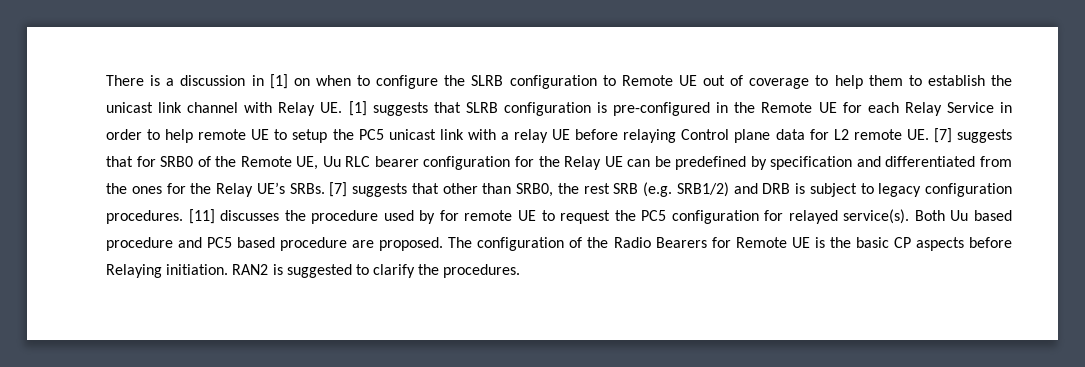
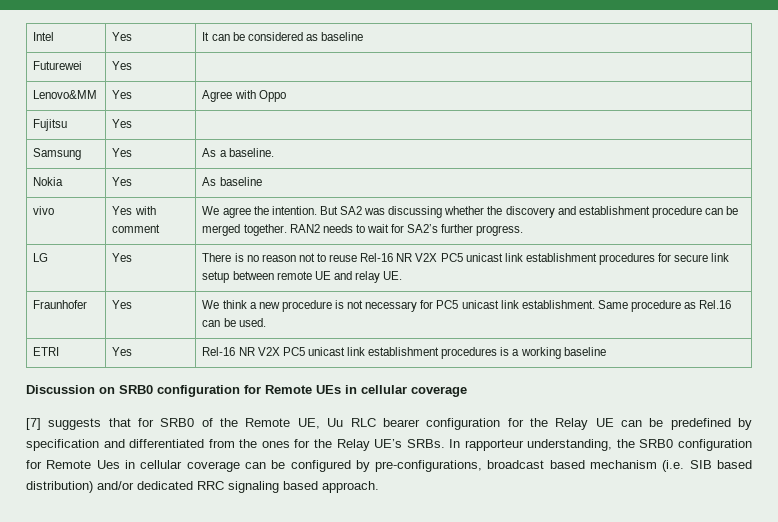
[106,74,1012,89] [106,101,1012,116] [106,129,929,143] There is a discussion in [1] on when to configure the SLRB configuration to Remote UE out of coverage to help them to establish the unicast link channel with Relay UE. [1] suggests that SLRB configuration is pre-configured in the Remote UE for each Relay Service in order to help remote UE to setup the PC5 unicast link with a relay UE before relaying Control plane data for L2 remote UE. -> [33,32,55,41] [112,32,133,41] [202,32,364,41] [33,61,83,70] [112,61,133,70] [33,90,98,99] [112,90,133,99] [202,90,286,102] [33,119,68,131] [112,119,133,128] [33,148,82,160] [112,148,133,157] [202,148,274,157] [33,177,64,186] [112,177,133,186] [202,177,262,186] [33,206,55,215] [112,206,156,215] [112,224,161,233] [202,206,739,218] [202,224,524,236] [33,253,49,262] [112,253,133,262] [202,253,730,265] [202,271,403,283] [33,300,88,309] [112,300,133,309] [202,300,732,312] [202,318,266,327] [33,347,60,356] [112,347,133,356] [202,347,606,359] [26,385,467,397] Intel | Yes | It can be considered as baseline // Futurewei | Yes | // Lenovo&MM | Yes | Agree with Oppo // Fujitsu | Yes | // Samsung | Yes | As a baseline. // Nokia | Yes | As baseline // vivo | Yes with comment | We agree the intention. But SA2 was discussing whether the discovery and establishment procedure can be merged together. RAN2 needs to wait for SA2’s further progress. // LG | Yes | There is no reason not to reuse Rel-16 NR V2X PC5 unicast link establishment procedures for secure link setup between remote UE and relay UE. // Fraunhofer | Yes | We think a new procedure is not necessary for PC5 unicast link establishment. Same procedure as Rel.16 can be used. // ETRI | Yes | Rel-16 NR V2X PC5 unicast link establishment procedures is a working baseline // Discussion on SRB0 configuration for Remote UEs in cellular coverage //
[329,182,1012,197] [106,209,1012,224] [106,237,1012,251] [106,264,521,278] [7] suggests that other than SRB0, the rest SRB (e.g. SRB1/2) and DRB is subject to legacy configuration procedures. [11] discusses the procedure used by for remote UE to request the PC5 configuration for relayed service(s). Both Uu based procedure and PC5 based procedure are proposed. The configuration of the Radio Bearers for Remote UE is the basic CP aspects before Relaying initiation. RAN2 is suggested to clarify the procedures. -> [449,439,752,451] [26,460,752,472] [26,481,379,493] In rapporteur understanding, the SRB0 configuration for Remote Ues in cellular coverage can be configured by pre-configurations, broadcast based mechanism (i.e. SIB based distribution) and/or dedicated RRC signaling based approach.

